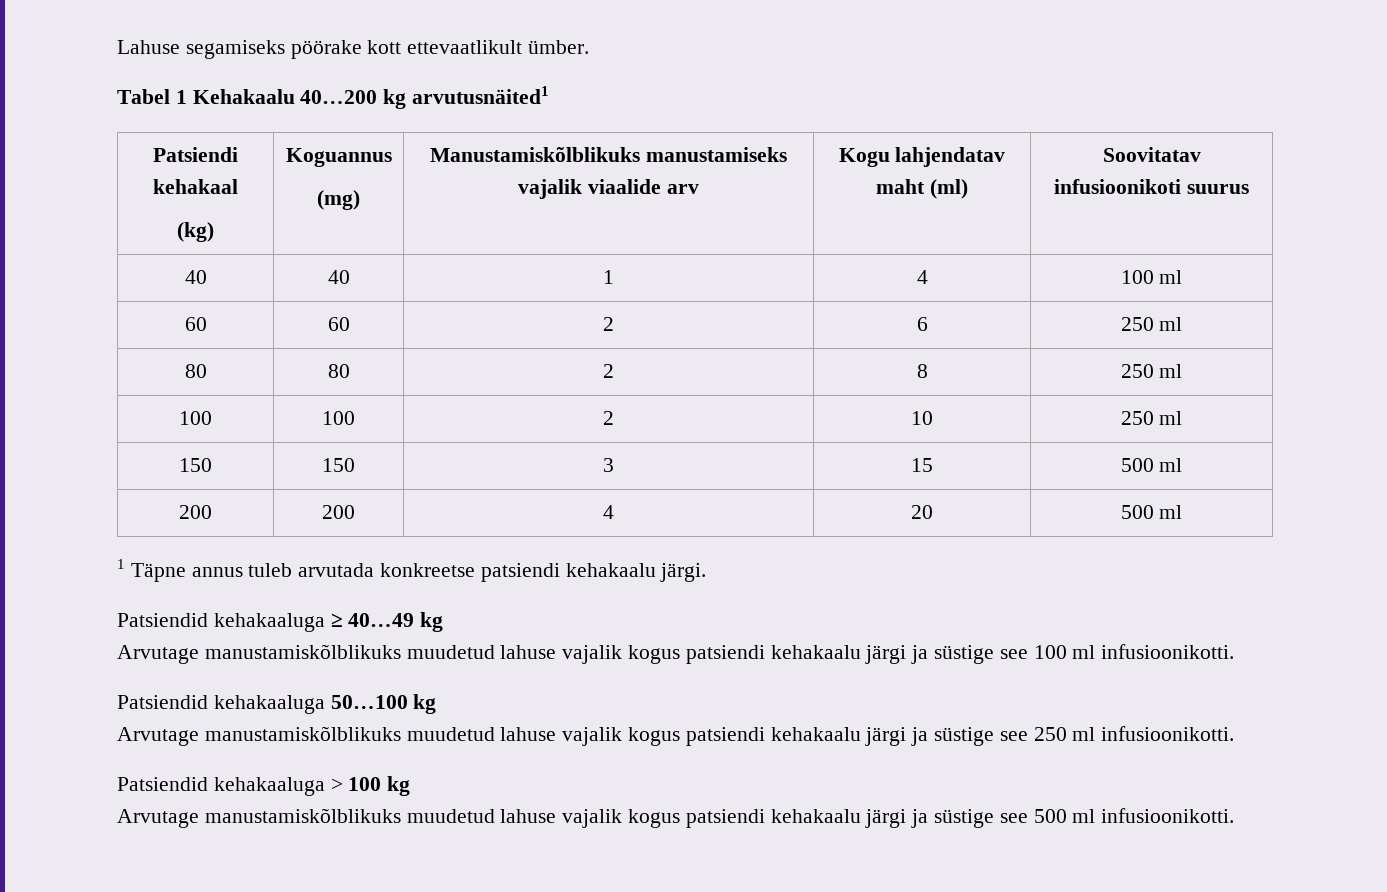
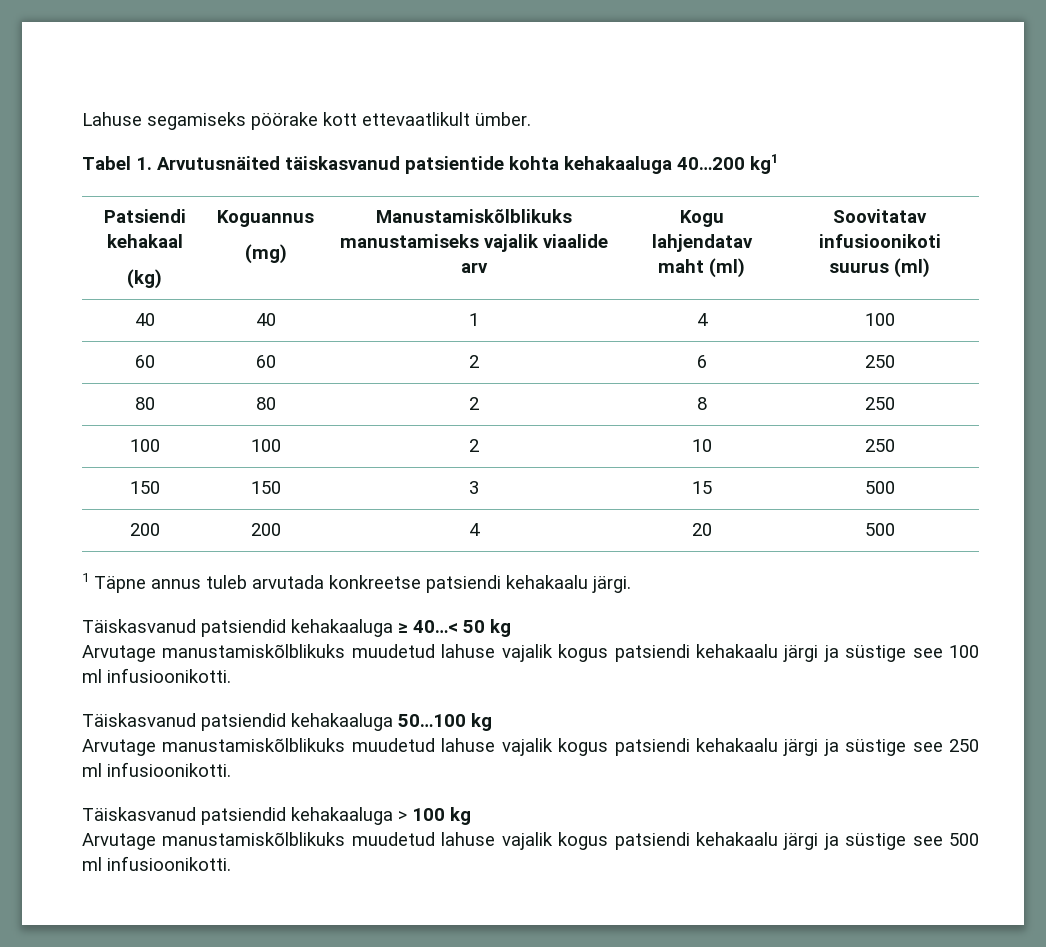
[175,86,550,109] 1 Kehakaalu 40…200 kg arvutusnäited1 -> [136,154,778,174] 1. Arvutusnäited täiskasvanud patsientide kohta kehakaaluga 40…200 kg1
(1249, 189) none -> [894,258,930,278] (ml)
[1159,270,1183,284] ml -> (895, 319) none
[1159,317,1183,331] ml -> (895, 361) none
[1159,364,1183,378] ml -> (895, 403) none
[1159,411,1183,425] ml -> (895, 445) none
[1159,458,1183,472] ml -> (895, 487) none
[1159,505,1183,519] ml -> (895, 529) none
[117,613,415,632] Patsiendid kehakaaluga ≥ 40…49 -> [82,619,485,637] Täiskasvanud patsiendid kehakaaluga ≥ 40…< 50
[117,695,208,709] Patsiendid -> [82,713,286,731] Täiskasvanud patsiendid
[117,777,208,791] Patsiendid -> [82,807,286,825] Täiskasvanud patsiendid

